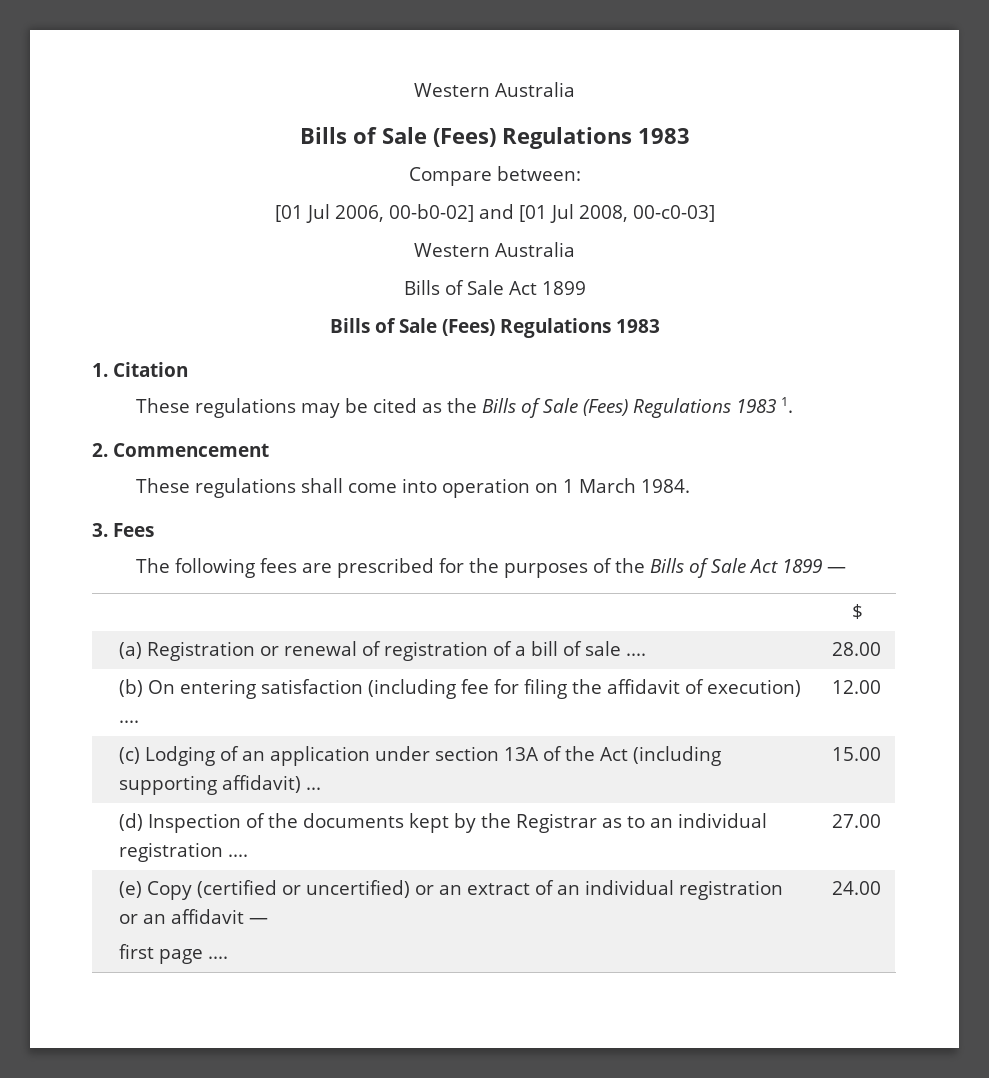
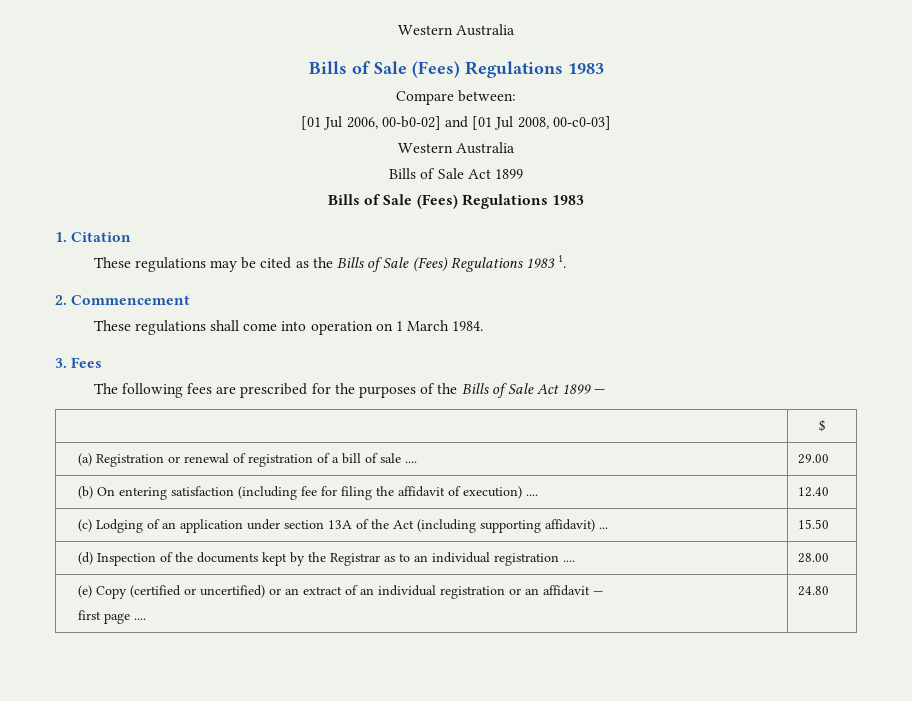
[831,642,881,656] 28.00 -> [798,454,830,464] 29.00
[831,680,881,694] 12.00 -> [798,487,830,497] 12.40
[831,747,881,761] 15.00 -> [798,519,830,529] 15.50
[831,814,881,828] 27.00 -> [798,553,830,563] 28.00
[831,881,881,895] 24.00 -> [798,586,830,596] 24.80

